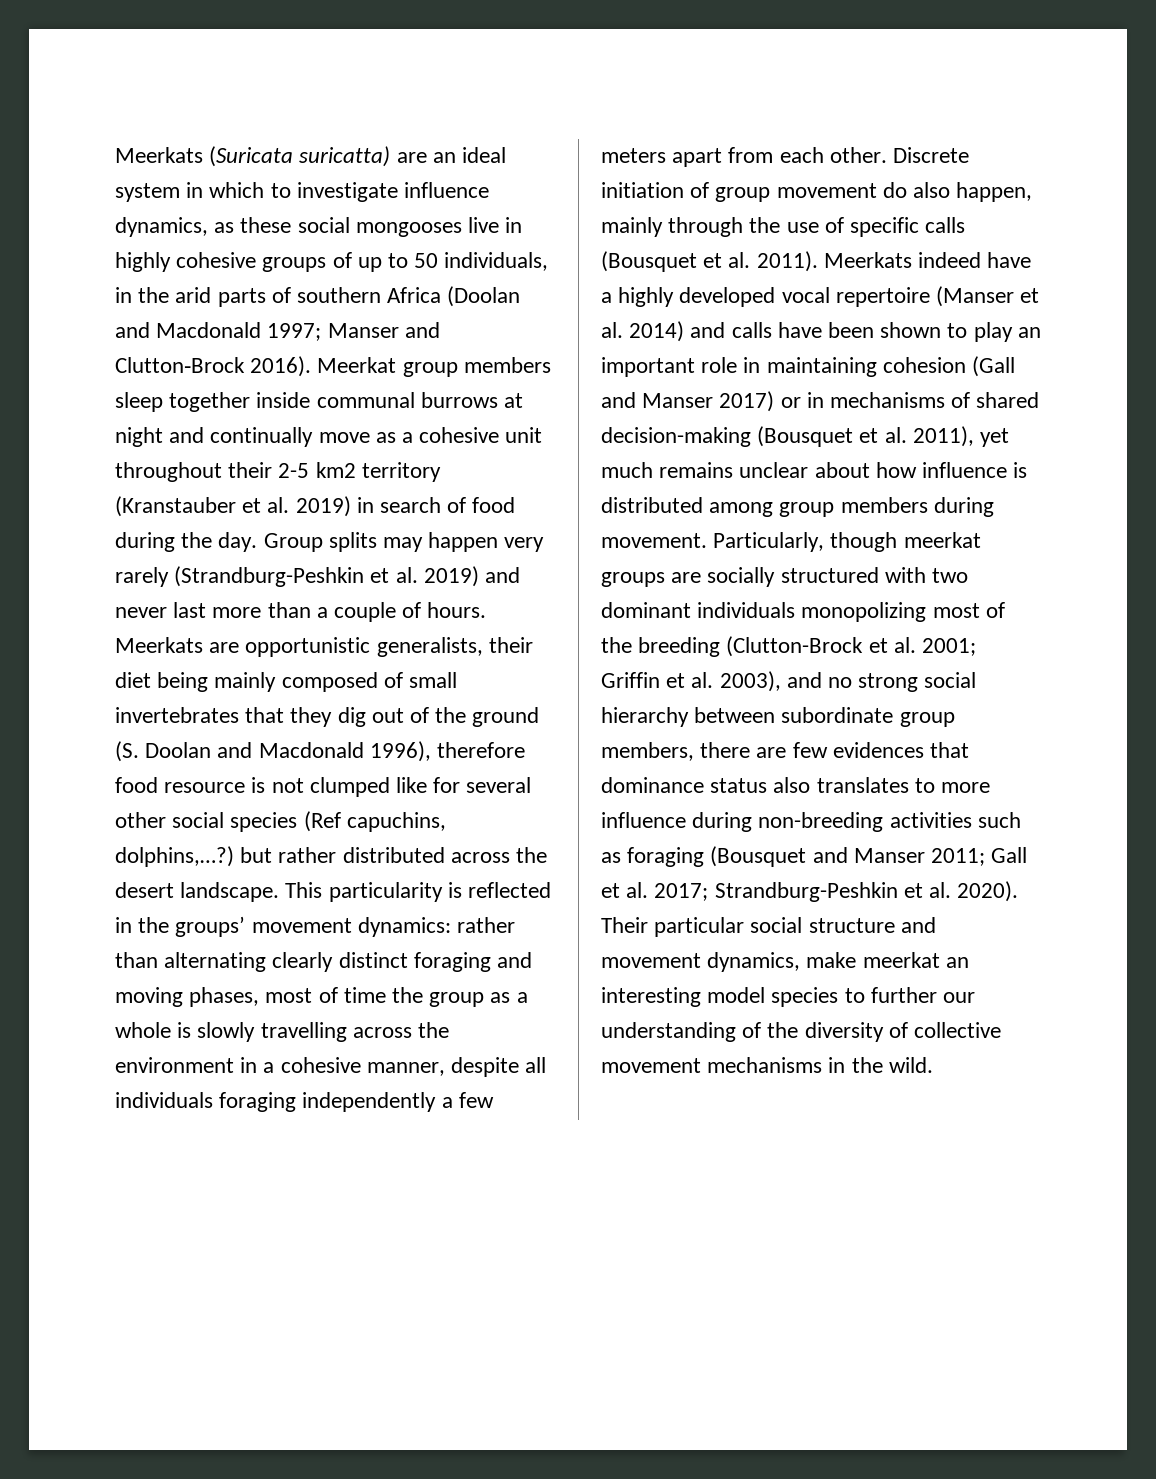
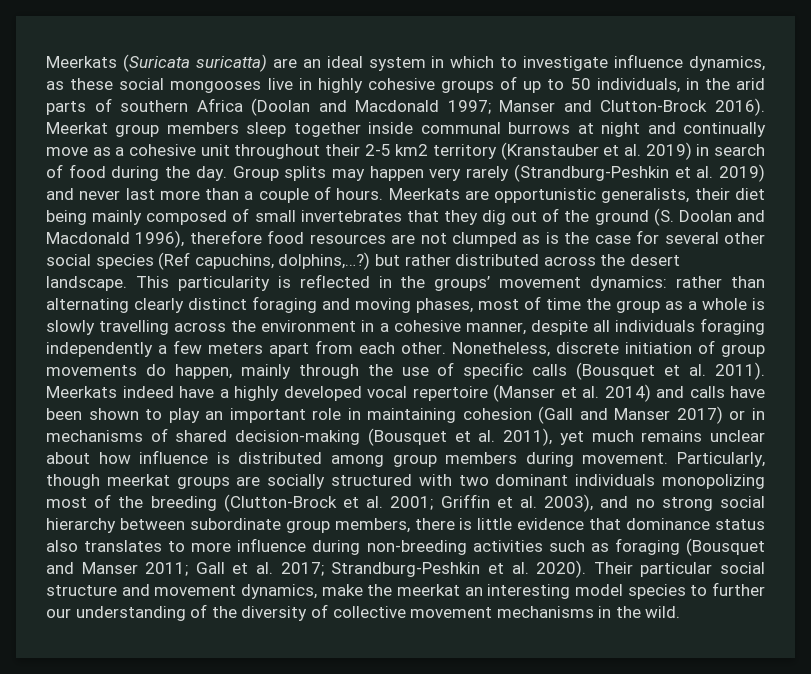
[164,777,428,797] resource is not clumped like -> [309,232,631,247] resources are not clumped as is the case
[893,147,970,163] Discrete -> [452,342,619,357] Nonetheless, discrete
[776,182,951,198] movement do also -> [46,364,166,376] movements do
[756,742,924,758] are few evidences -> [459,518,585,530] is little evidence
(857, 960) none -> [367,584,393,596] the

